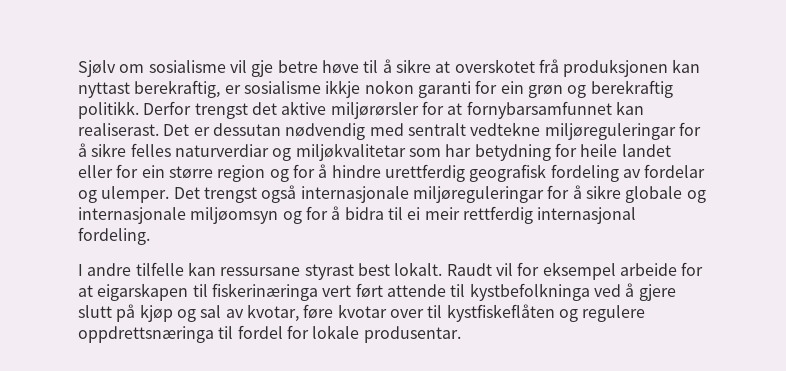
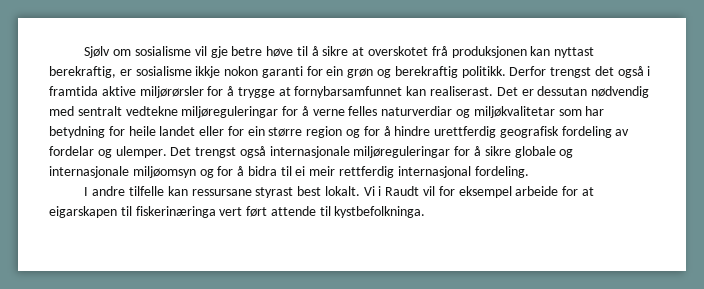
(277, 108) none -> [617,66,651,78] [49,86,98,96] også i framtida
(444, 108) none -> [227,86,275,98] å trygge
[91,143,127,157] sikre -> [312,109,345,116] verne
(443, 269) none -> [363,186,382,196] Vi i
[469,283,676,301] [78,304,646,322] [78,325,461,343] kystbefolkninga ved å gjere slutt på kjøp og sal av kvotar, føre kvotar over til kystfiskeflåten og regulere oppdrettsnæringa til fordel for lokale produsentar. -> [334,206,426,218] kystbefolkninga.

